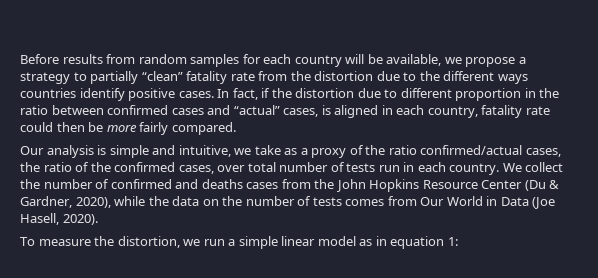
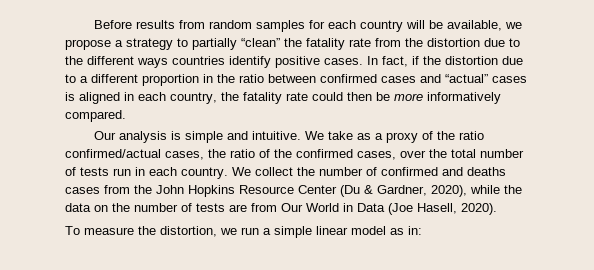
(183, 76) none -> [284,38,302,47] the
(398, 93) none -> [80,76,88,83] a
[283,108,319,117] cases, -> [492,76,527,83] cases
(478, 112) none -> [221,92,239,101] the
[139,122,169,135] fairly -> [427,92,501,104] informatively
[178,145,252,157] intuitive, we -> [251,131,324,140] intuitive. We
(246, 168) none -> [429,149,447,158] the
[345,199,385,206] comes -> [229,204,247,212] are
[375,236,458,249] in equation 1: -> [408,226,422,235] in:

